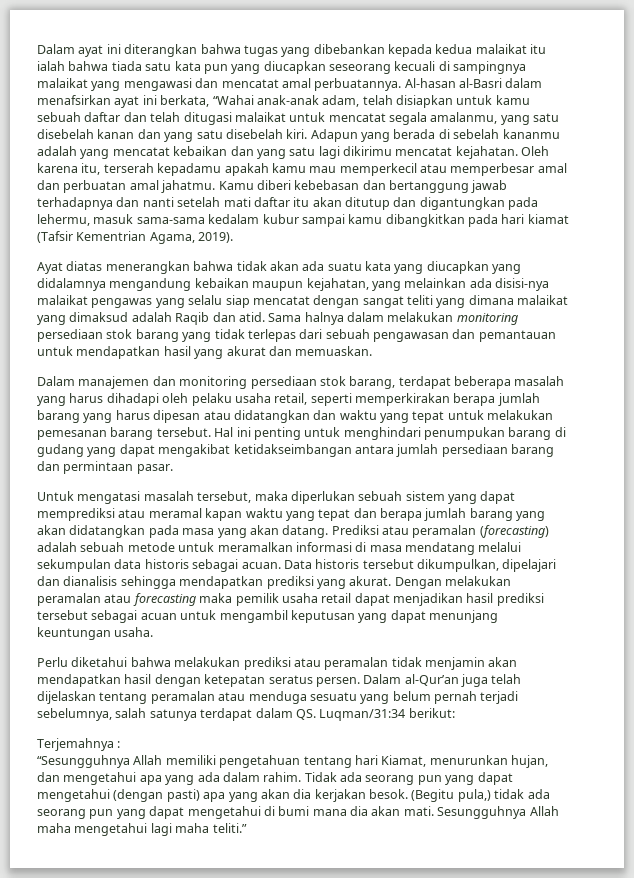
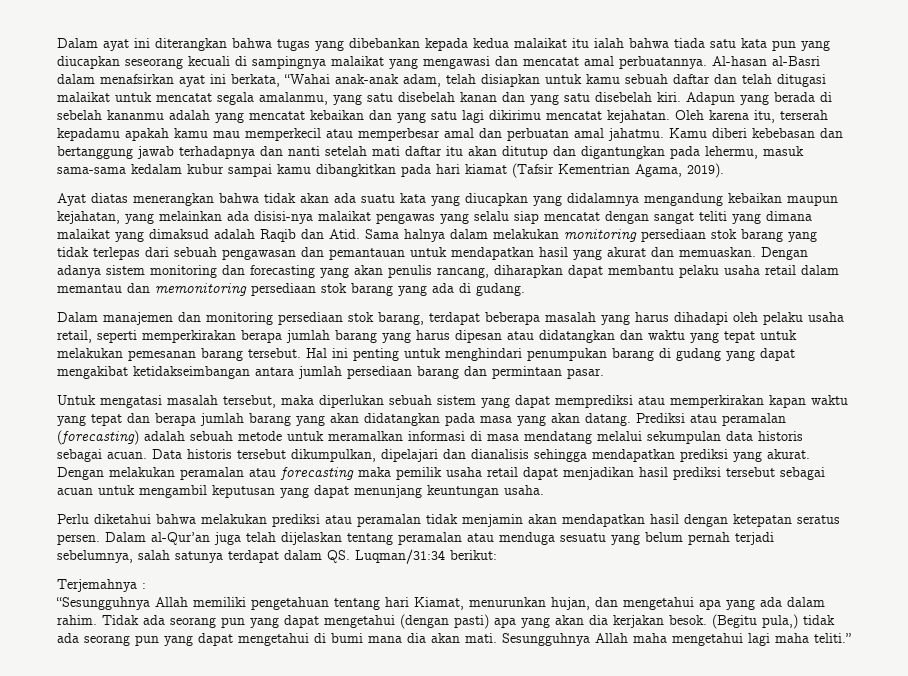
[238,312,265,322] atid. -> [329,229,360,239] Atid.
(373, 351) none -> [761,247,808,260] [57,265,839,278] [57,283,525,296] Dengan adanya sistem monitoring dan forecasting yang akan penulis rancang, diharapkan dapat membantu pelaku usaha retail dalam memantau dan memonitoring persediaan stok barang yang ada di gudang.
[148,508,202,518] meramal -> [670,395,764,408] memperkirakan

